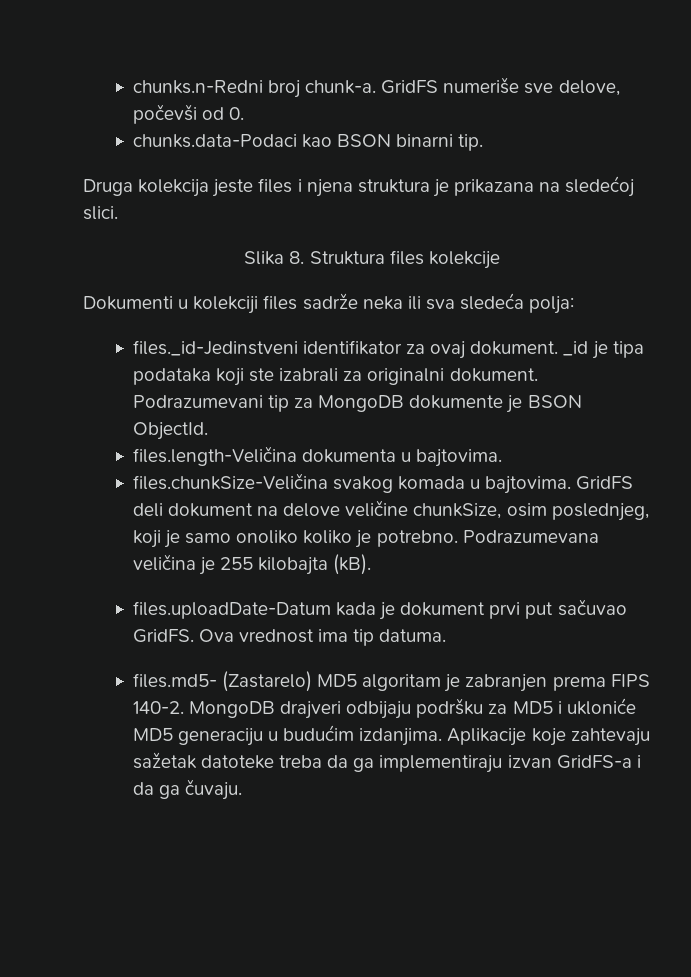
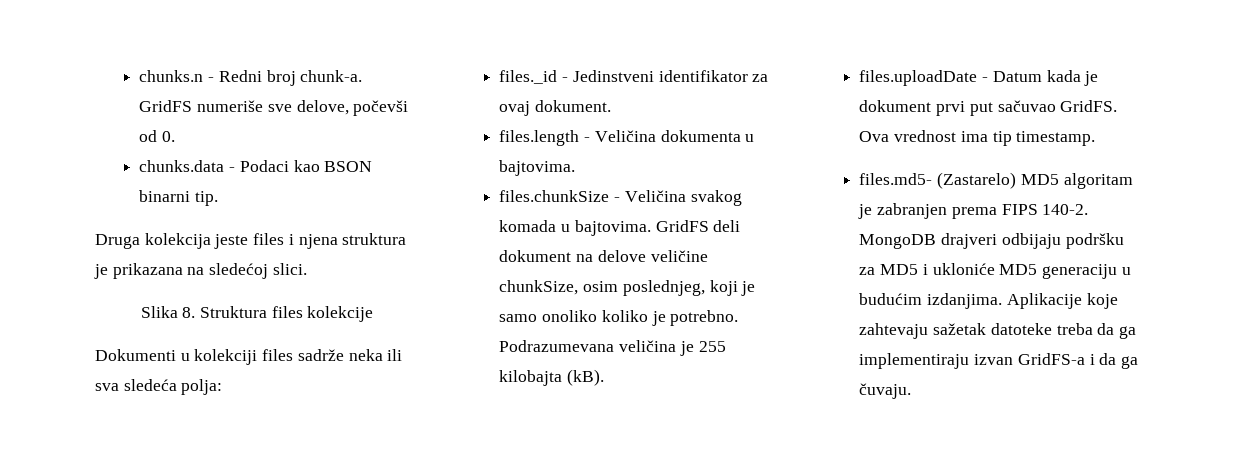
[132,80,263,94] chunks.n-Redni -> [139,70,262,82] chunks.n - Redni
[132,134,297,148] chunks.data-Podaci -> [139,160,289,172] chunks.data - Podaci
[132,340,298,356] files._id-Jedinstveni -> [499,70,654,84] files._id - Jedinstveni
[563,341,644,359] [132,368,538,386] [132,395,582,413] [132,422,208,440] [132,446,297,466] _id je tipa podataka koji ste izabrali za originalni dokument. Podrazumevani tip za MongoDB dokumente je BSON ObjectId. // files.length-Veličina -> [499,130,656,146] // files.length - Veličina
[132,473,328,490] files.chunkSize-Veličina -> [499,190,686,202] files.chunkSize - Veličina
[132,601,331,619] files.uploadDate-Datum -> [859,70,1042,86] files.uploadDate - Datum
[379,629,447,642] datuma. -> [1016,131,1096,146] timestamp.

